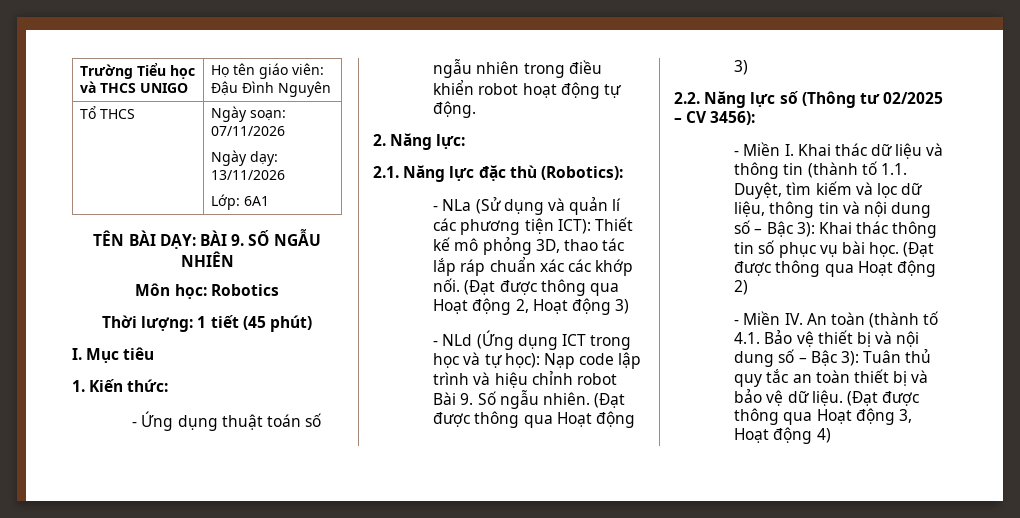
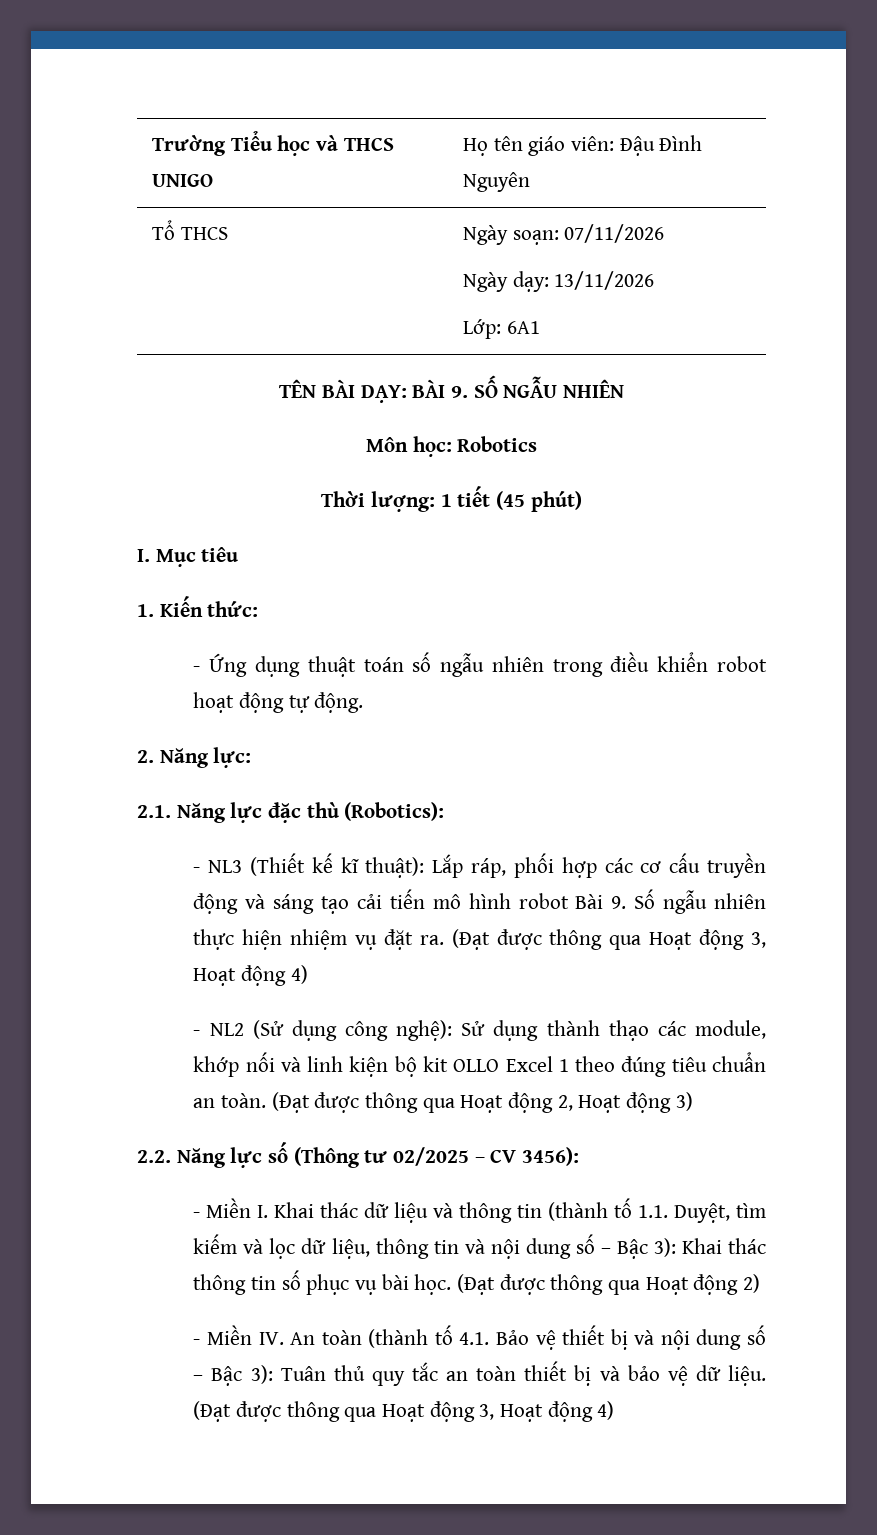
[442,197,622,215] [433,217,633,235] [433,237,625,255] [433,257,634,276] [433,278,461,292] NLa (Sử dụng và quản lí các phương tiện ICT): Thiết kế mô phỏng 3D, thao tác lắp ráp chuẩn xác các khớp nối. -> [208,853,766,878] [193,889,767,914] [193,929,766,950] [193,965,308,986] [193,1020,766,1041] [193,1052,766,1077] [193,1093,267,1108] NL3 (Thiết kế kĩ thuật): Lắp ráp, phối hợp các cơ cấu truyền động và sáng tạo cải tiến mô hình robot Bài 9. Số ngẫu nhiên thực hiện nhiệm vụ đặt ra. (Đạt được thông qua Hoạt động 3, Hoạt động 4) // - NL2 (Sử dụng công nghệ): Sử dụng thành thạo các module, khớp nối và linh kiện bộ kit OLLO Excel 1 theo đúng tiêu chuẩn an toàn.
[433,330,632,350] [433,352,642,369] [433,371,617,388] [433,390,626,409] [433,411,635,428] [734,60,749,75] // - NLd (Ứng dụng ICT trong học và tự học): Nạp code lập trình và hiệu chỉnh robot Bài 9. Số ngẫu nhiên. (Đạt được thông qua Hoạt động 3) -> (693, 1101) none

